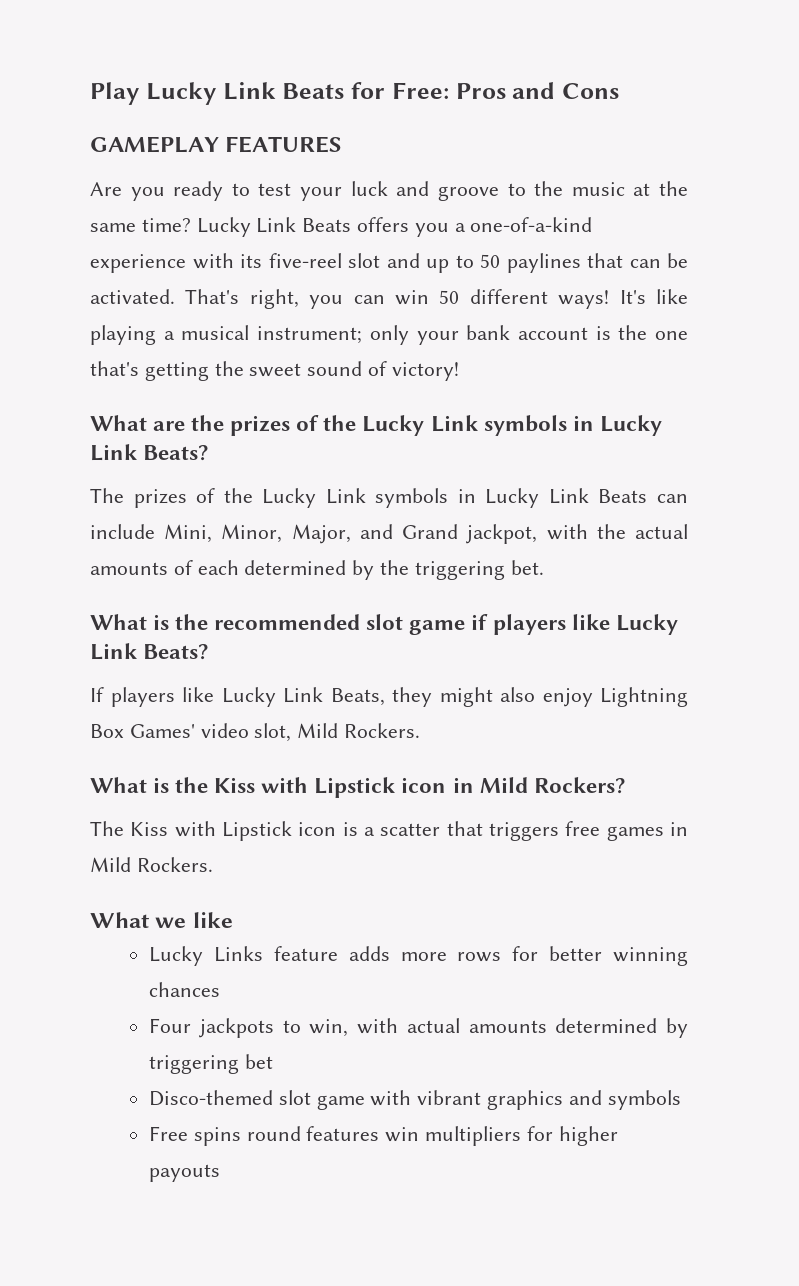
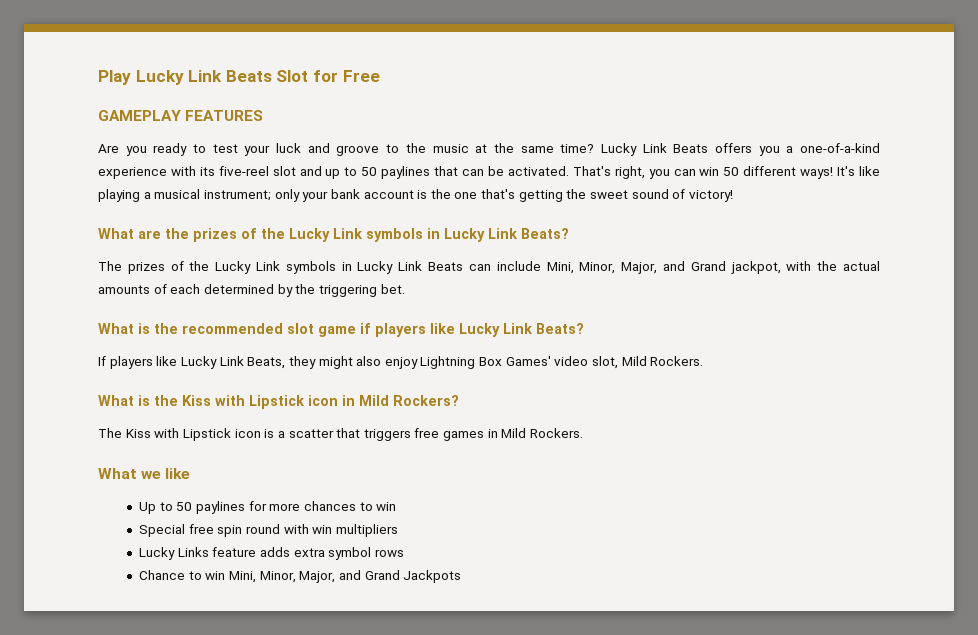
[351,82,619,99] for Free: Pros and Cons -> [276,70,380,82] Slot for Free
(233, 920) none -> [139,501,397,514] [139,524,398,537] // Up to 50 paylines for more chances to win // Special free spin round with win multipliers
[400,952,447,961] more -> [293,547,372,560] extra symbol
[512,946,689,966] [149,982,221,997] [149,1018,688,1038] [149,1054,273,1074] [149,1090,681,1110] [149,1126,618,1146] [149,1164,221,1182] for better winning chances // Four jackpots to win, with actual amounts determined by triggering bet // Disco-themed slot game with vibrant graphics and symbols // Free spins round features win multipliers for higher payouts -> [139,570,462,583] // Chance to win Mini, Minor, Major, and Grand Jackpots

